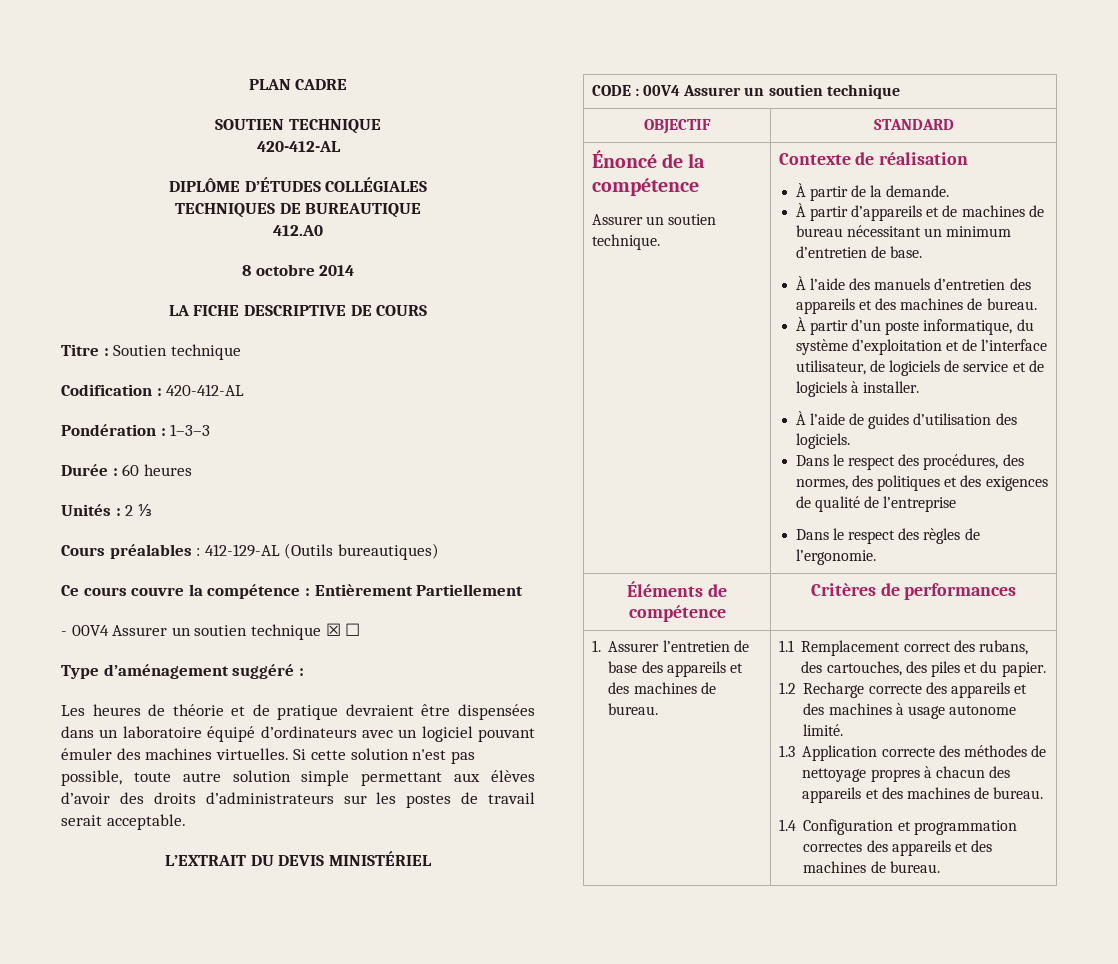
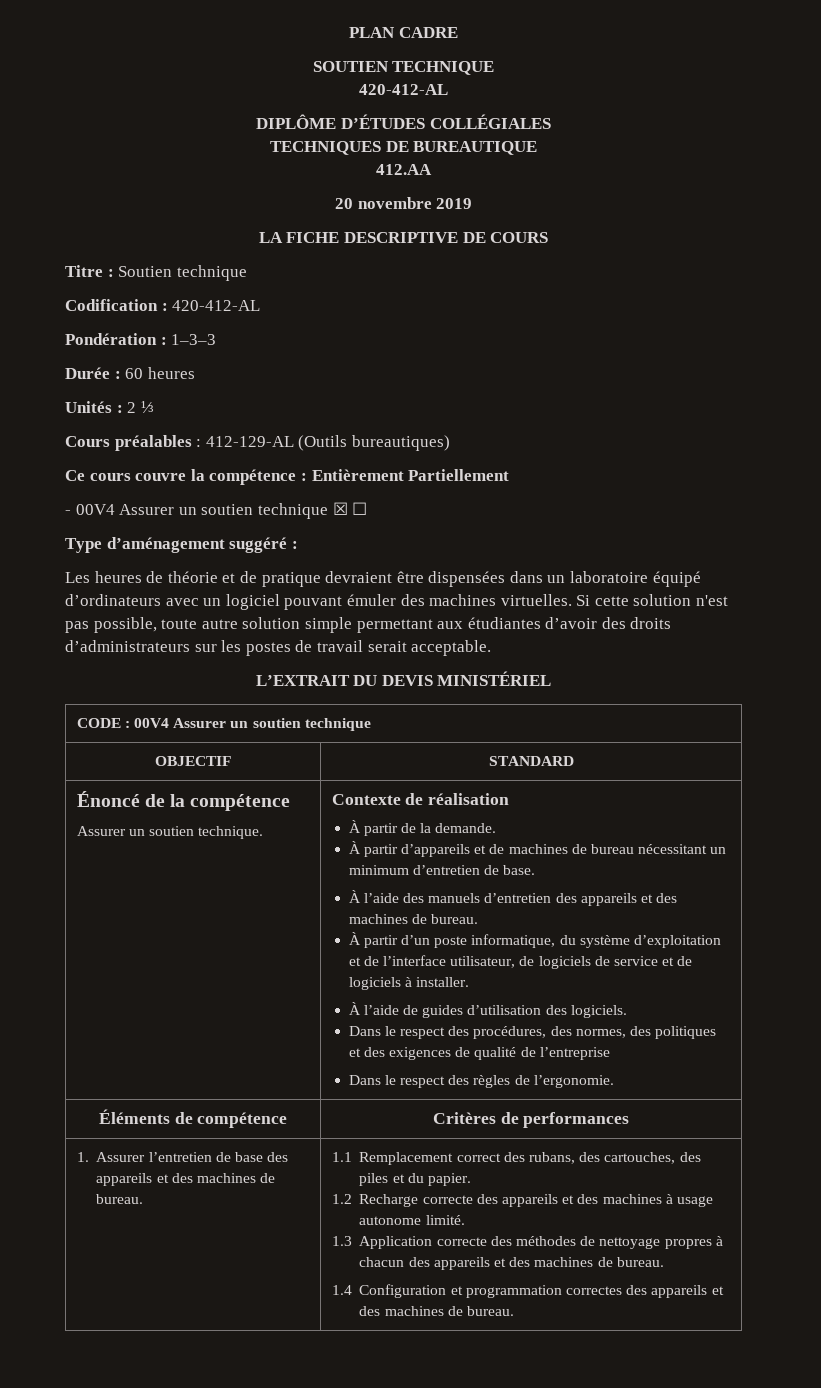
[273,225,323,236] [241,264,355,276] 412.A0 // 8 octobre 2014 -> [376,164,432,175] [334,197,473,209] 412.AA // 20 novembre 2019
[490,770,535,782] élèves -> [467,617,541,629] étudiantes

